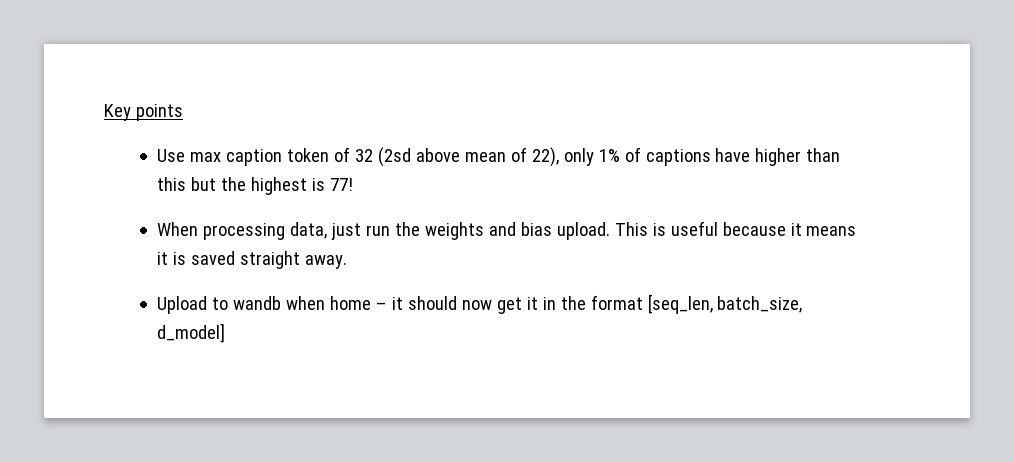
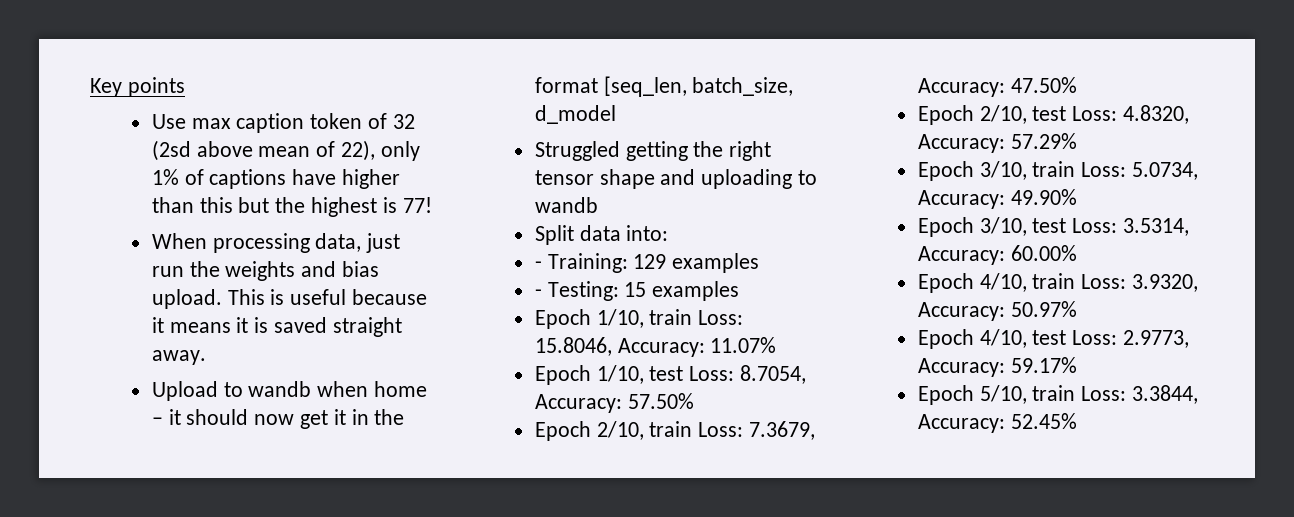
[156,323,225,343] d_model] -> [534,105,616,124] [534,141,772,161] [534,169,818,189] [534,197,598,213] [534,225,669,245] [534,253,760,273] [534,281,740,301] [534,309,744,329] [534,337,777,357] [534,365,807,385] [534,393,694,413] [534,421,816,441] [917,77,1077,97] [917,105,1190,125] [917,133,1077,153] [917,161,1199,181] [917,189,1077,209] [917,217,1190,237] [917,245,1077,265] [917,273,1199,293] [917,301,1077,321] [917,329,1190,349] [917,357,1077,377] [917,385,1199,405] [917,413,1077,433] d_model // Struggled getting the right tensor shape and uploading to wandb // Split data into: // - Training: 129 examples // - Testing: 15 examples // Epoch 1/10, train Loss: 15.8046, Accuracy: 11.07% // Epoch 1/10, test Loss: 8.7054, Accuracy: 57.50% // Epoch 2/10, train Loss: 7.3679, Accuracy: 47.50% // Epoch 2/10, test Loss: 4.8320, Accuracy: 57.29% // Epoch 3/10, train Loss: 5.0734, Accuracy: 49.90% // Epoch 3/10, test Loss: 3.5314, Accuracy: 60.00% // Epoch 4/10, train Loss: 3.9320, Accuracy: 50.97% // Epoch 4/10, test Loss: 2.9773, Accuracy: 59.17% // Epoch 5/10, train Loss: 3.3844, Accuracy: 52.45%

